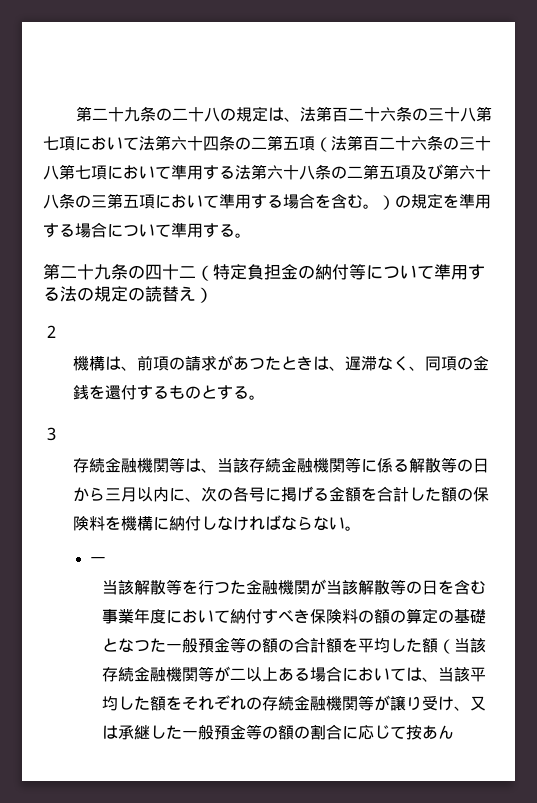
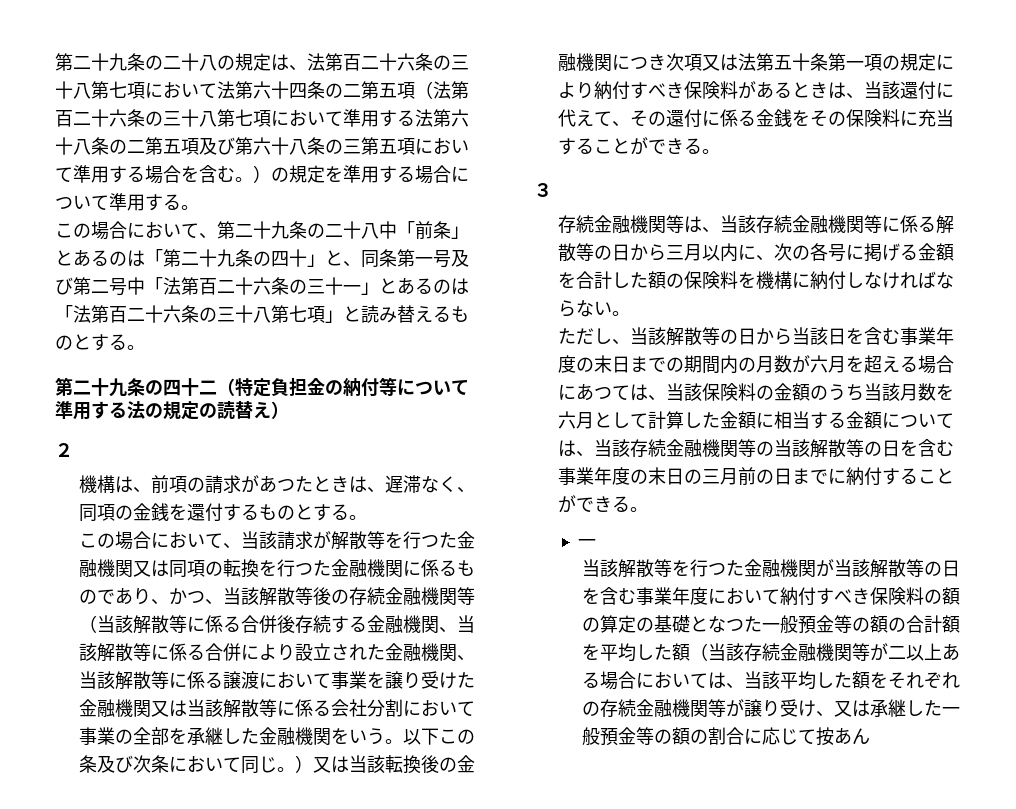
(251, 235) none -> [55,221,469,240] [55,249,469,268] [55,277,469,296] [55,305,469,323] [55,334,145,351] // この場合において、第二十九条の二十八中「前条」とあるのは「第二十九条の四十」と、同条第一号及び第二号中「法第百二十六条の三十一」とあるのは「法第百二十六条の三十八第七項」と読み替えるものとする。
(265, 397) none -> [78,531,475,550] [78,559,475,578] [78,587,475,606] [78,615,475,634] [78,643,475,662] [78,671,475,690] [78,699,475,718] [78,727,475,745] [78,755,475,774] [557,53,954,71] [557,81,954,100] [557,109,954,128] [557,137,720,155] // この場合において、当該請求が解散等を行つた金融機関又は同項の転換を行つた金融機関に係るものであり、かつ、当該解散等後の存続金融機関等（当該解散等に係る合併後存続する金融機関、当該解散等に係る合併により設立された金融機関、当該解散等に係る譲渡において事業を譲り受けた金融機関又は当該解散等に係る会社分割において事業の全部を承継した金融機関をいう。以下この条及び次条において同じ。）又は当該転換後の金融機関につき次項又は法第五十条第一項の規定により納付すべき保険料があるときは、当該還付に代えて、その還付に係る金銭をその保険料に充当することができる。
(361, 528) none -> [557,327,954,346] [557,355,954,374] [557,383,954,401] [557,411,954,429] [557,439,954,458] [557,467,954,486] [557,495,648,513] // ただし、当該解散等の日から当該日を含む事業年度の末日までの期間内の月数が六月を超える場合にあつては、当該保険料の金額のうち当該月数を六月として計算した金額に相当する金額については、当該存続金融機関等の当該解散等の日を含む事業年度の末日の三月前の日までに納付することができる。

